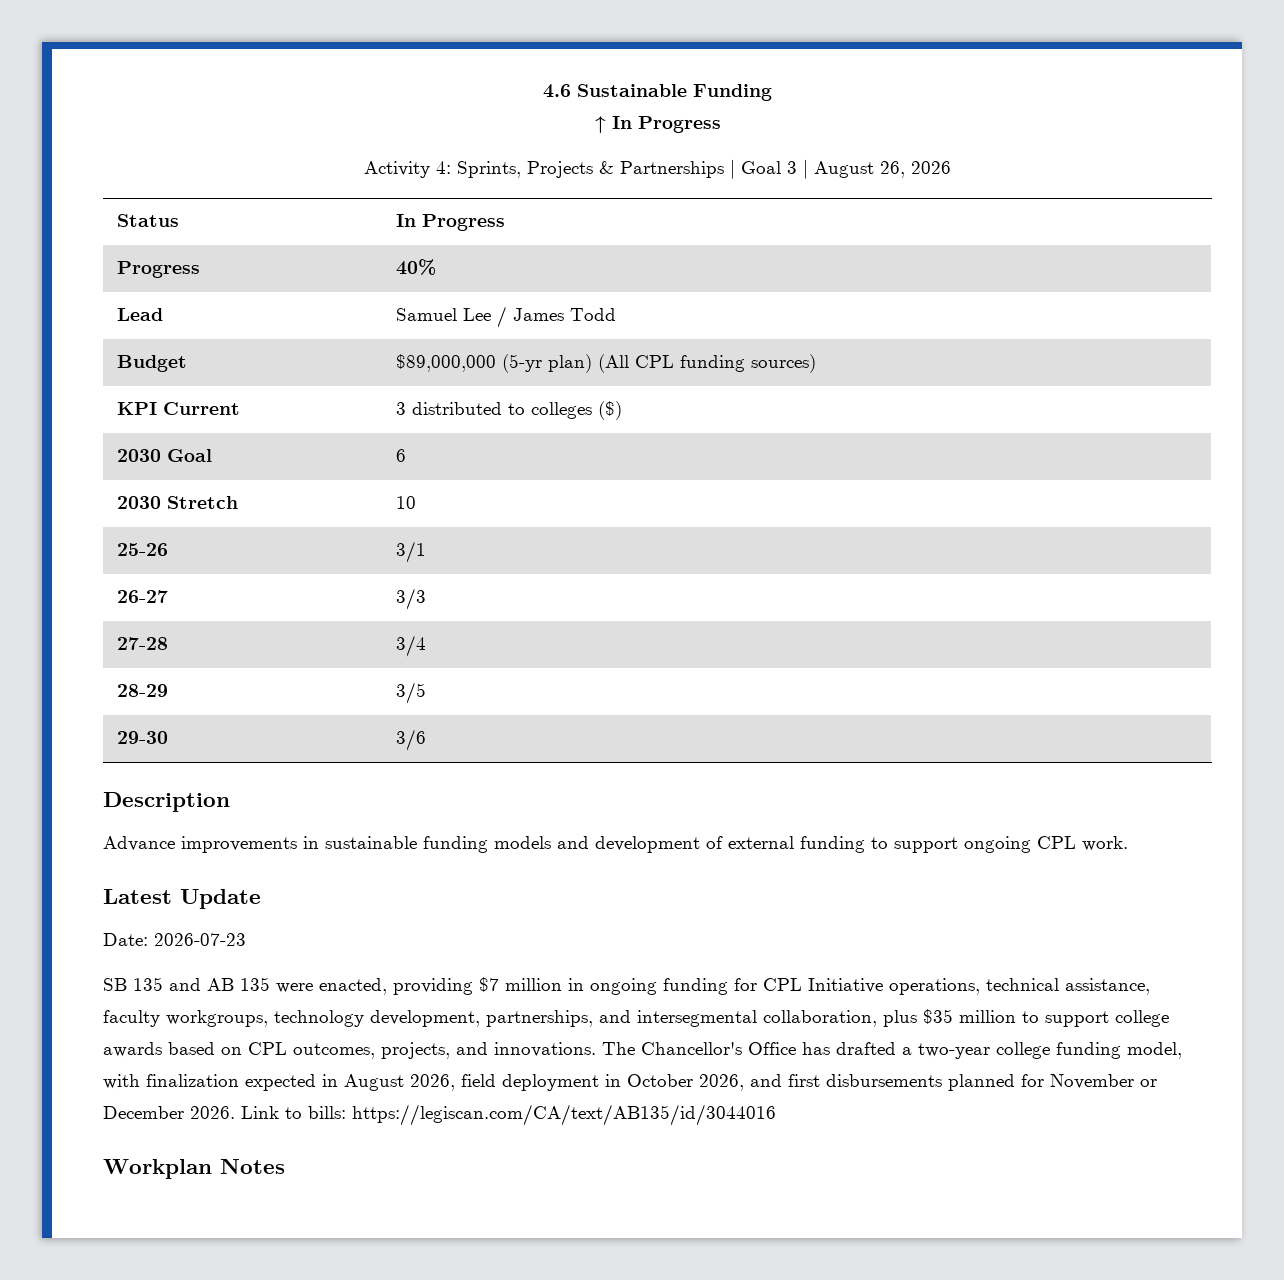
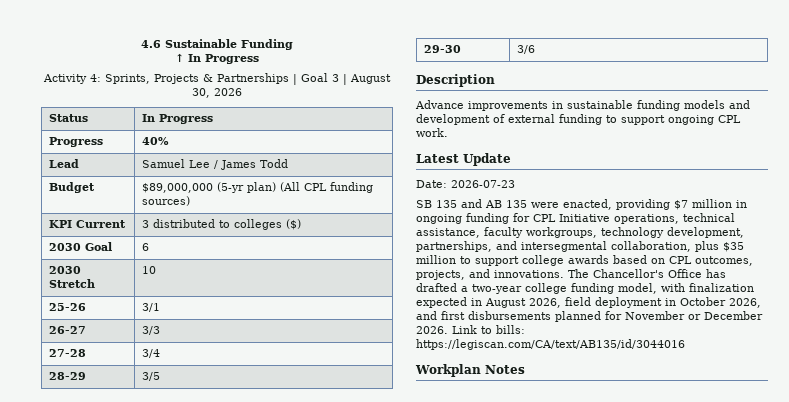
[880,161,905,178] 26, -> [192,88,210,98] 30,

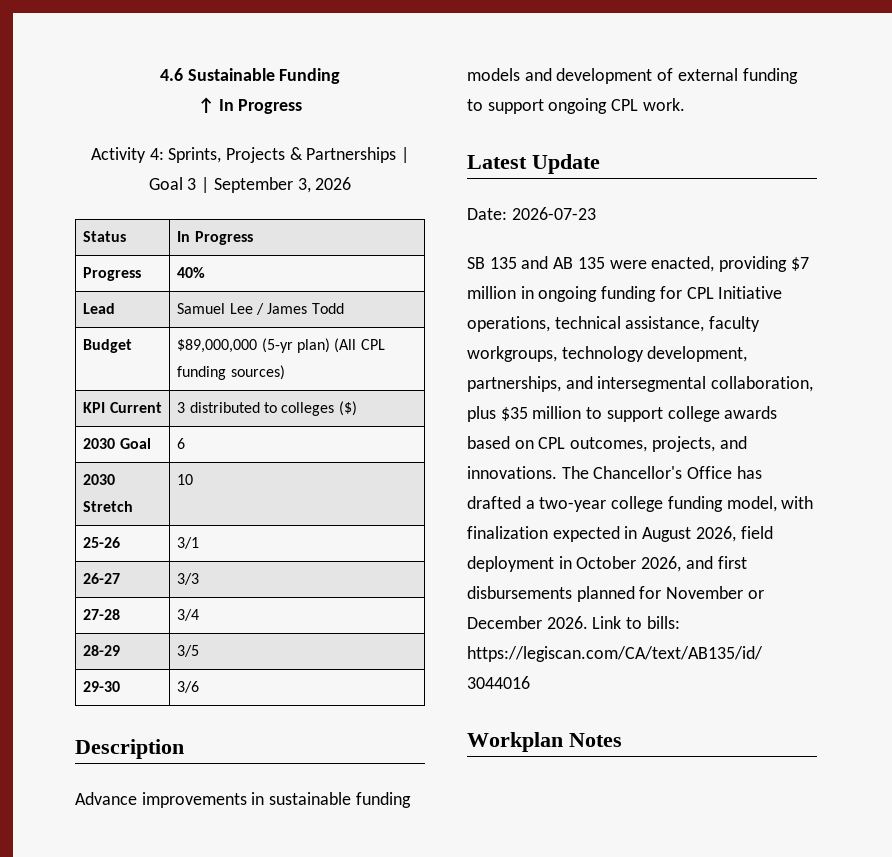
[350,74,391,84] [192,88,210,98] August 30, -> [213,177,311,193] September 3,

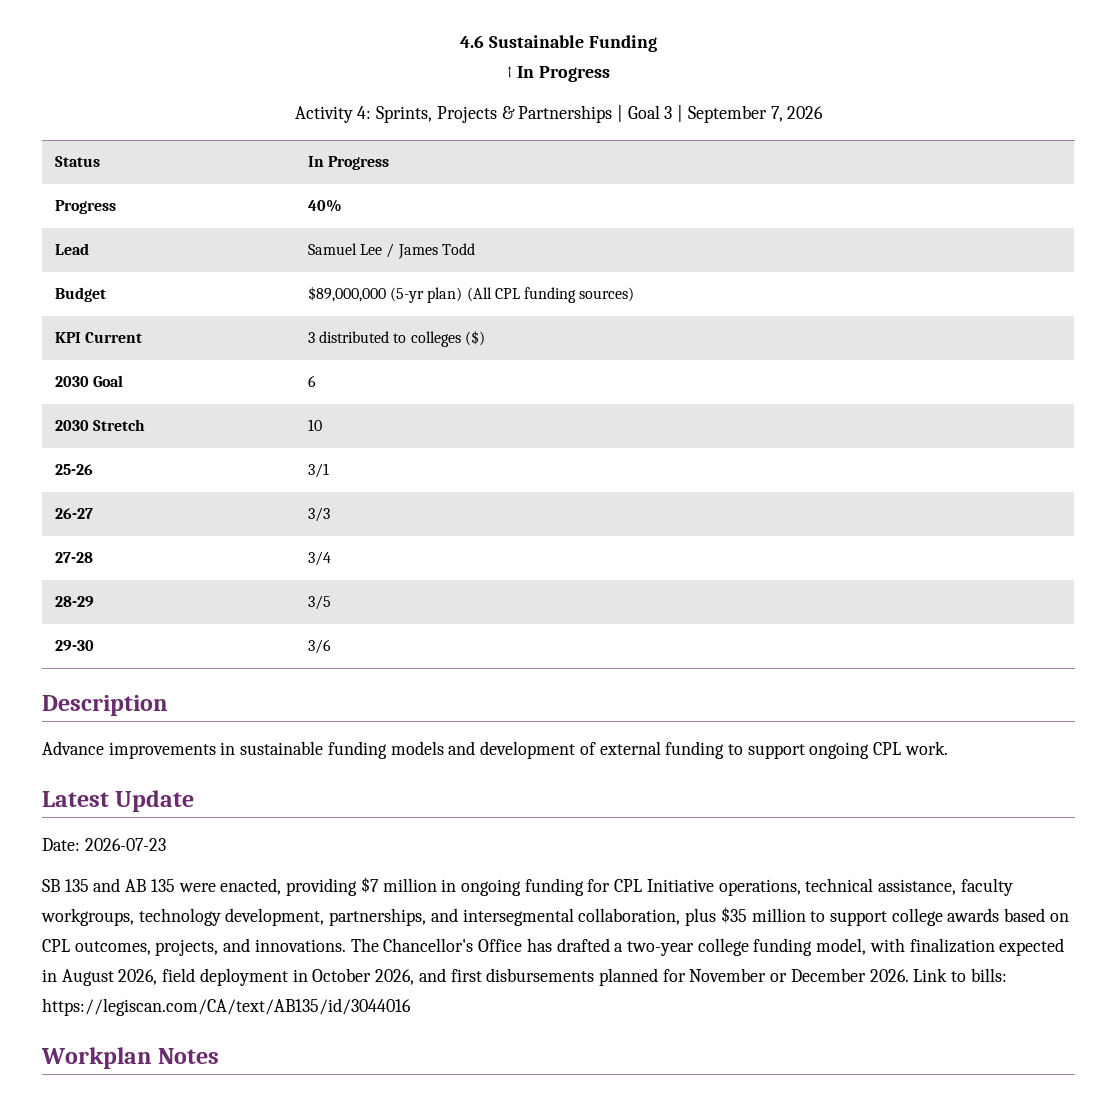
[297,178,311,193] 3, -> [770,106,783,122] 7,

